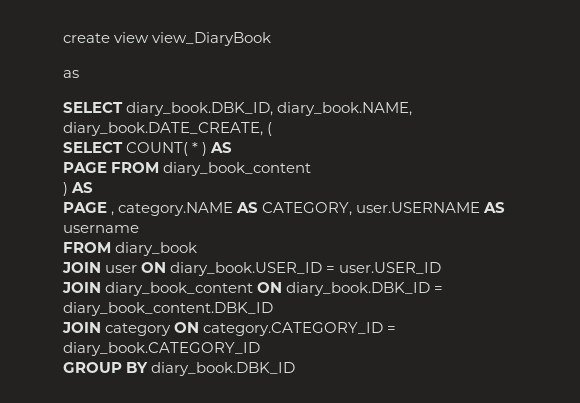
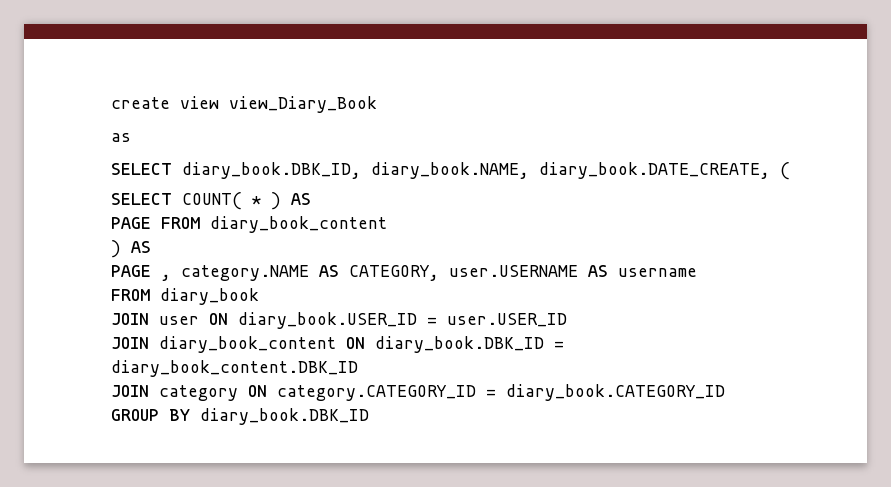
[152,32,272,46] view_DiaryBook -> [229,96,377,113] view_Diary_Book

